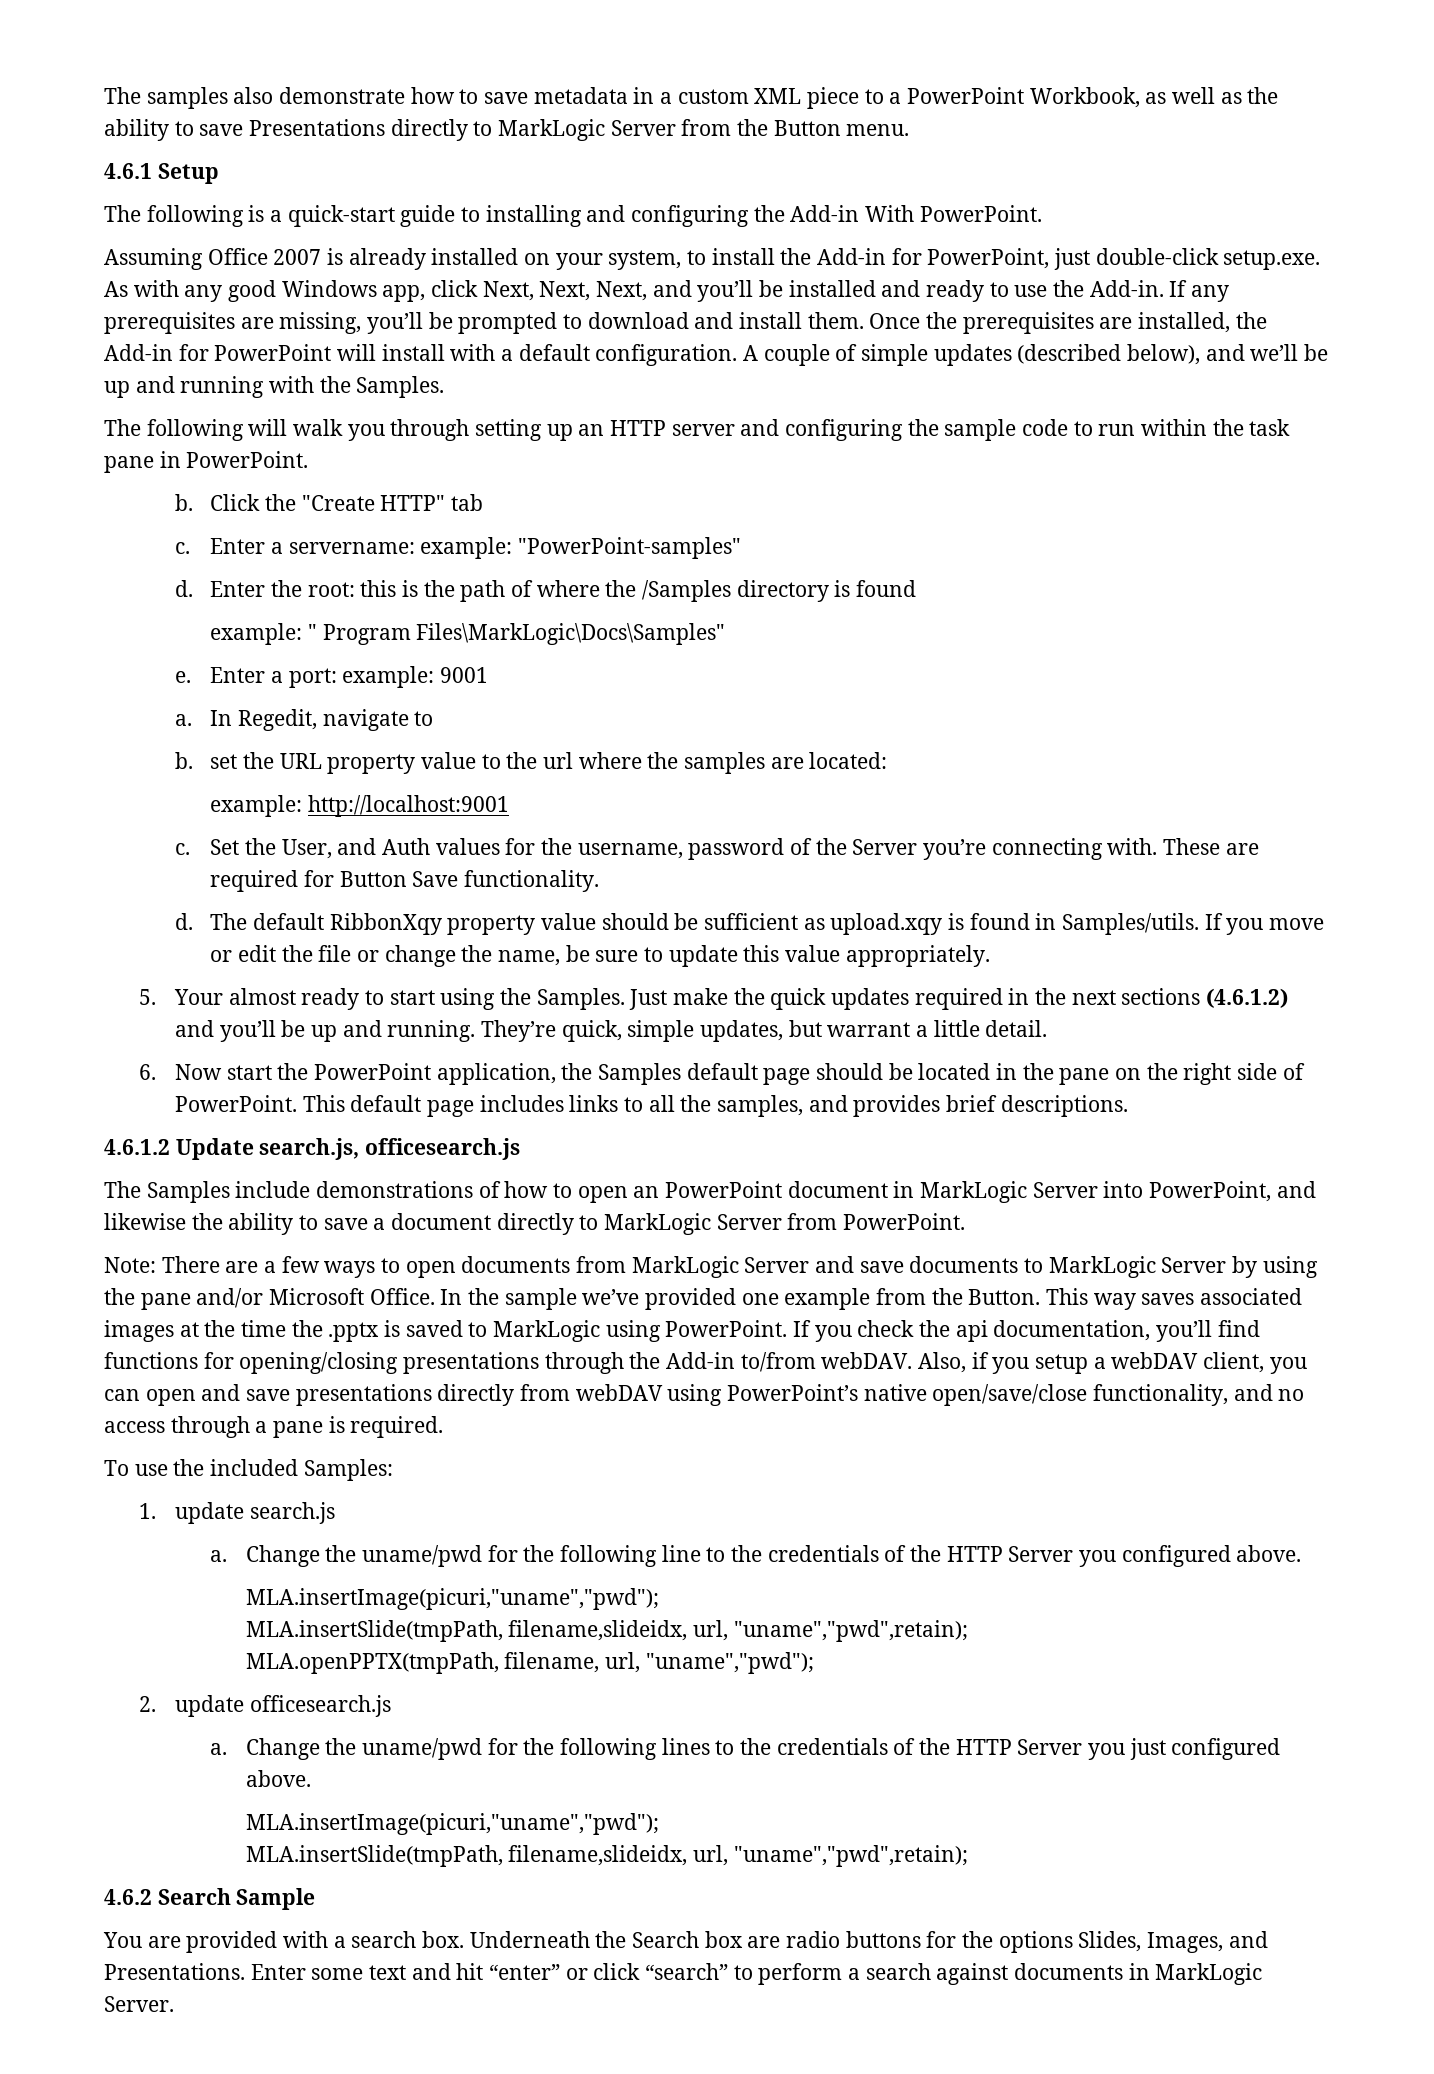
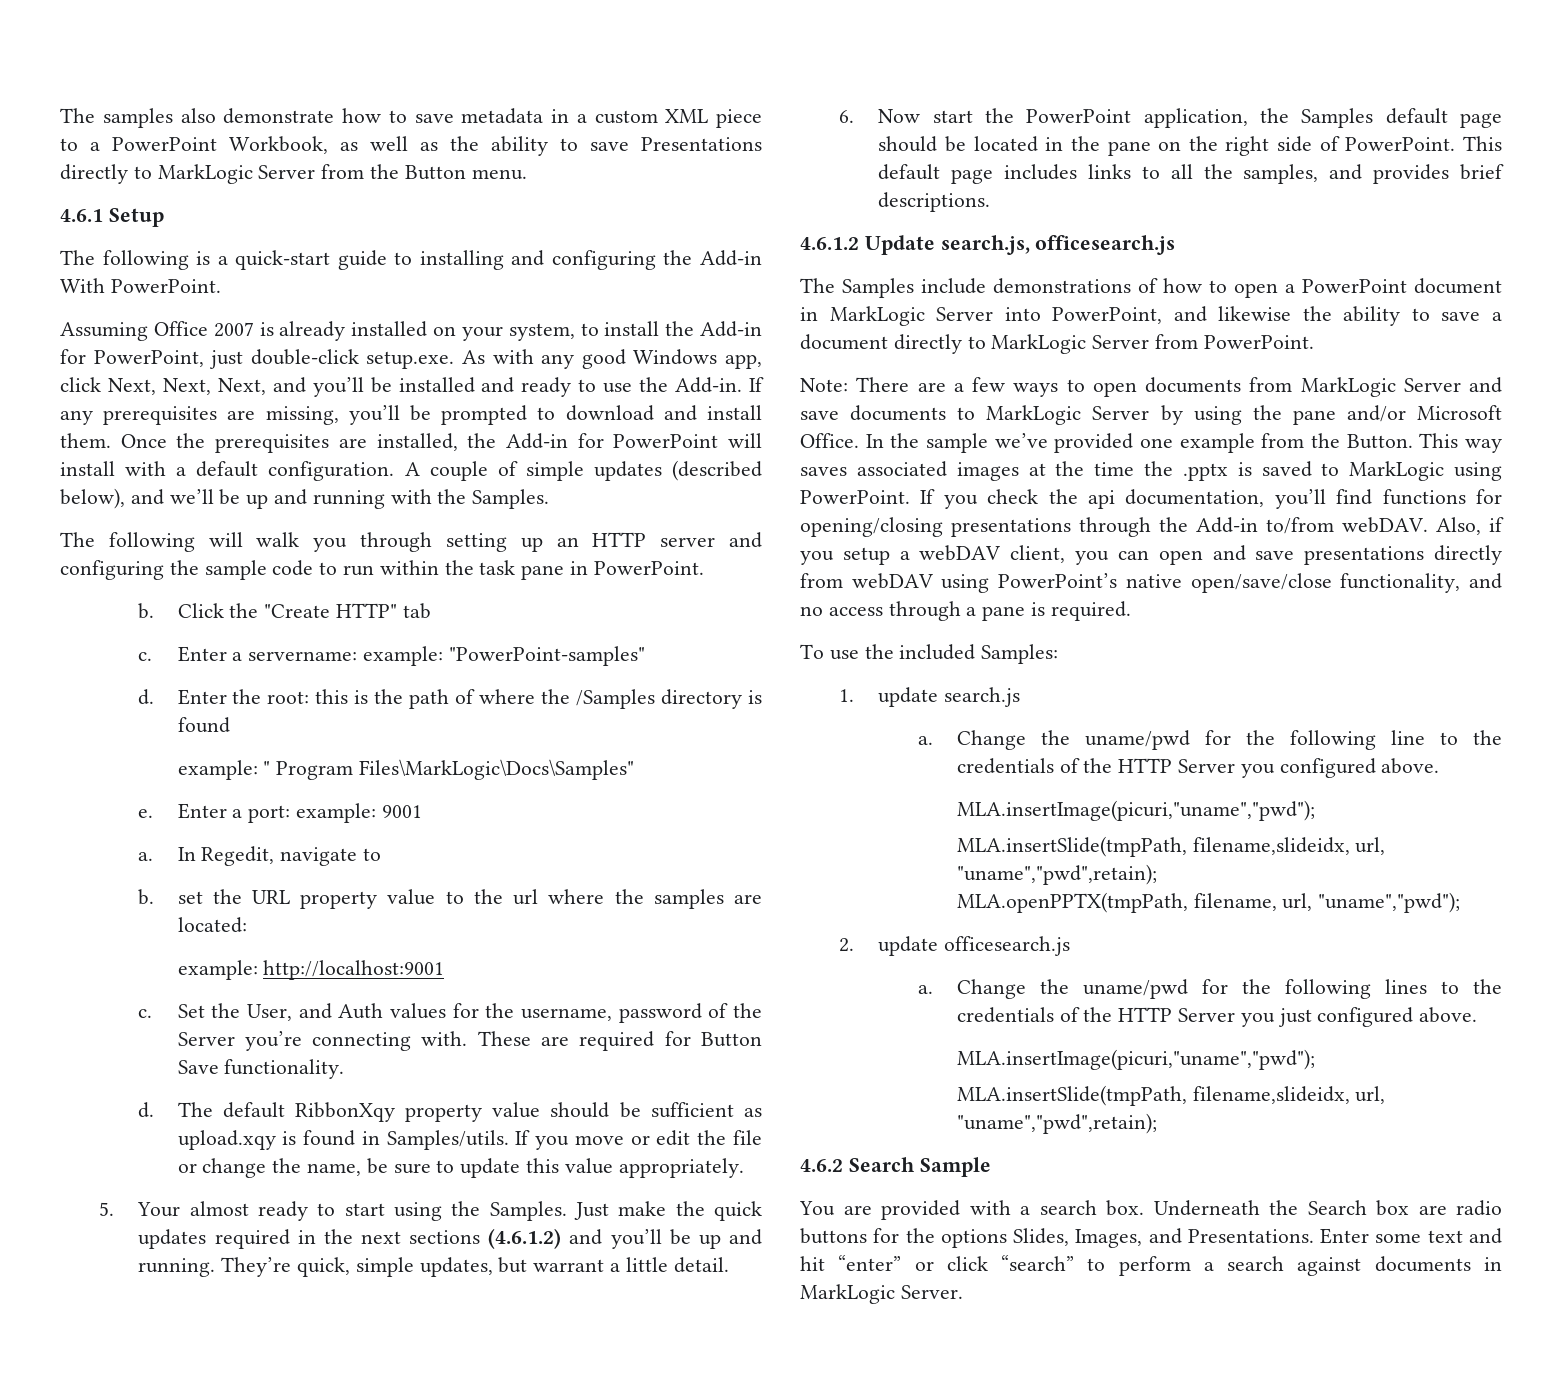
[633,1186,660,1198] an -> [1285,284,1295,293] a

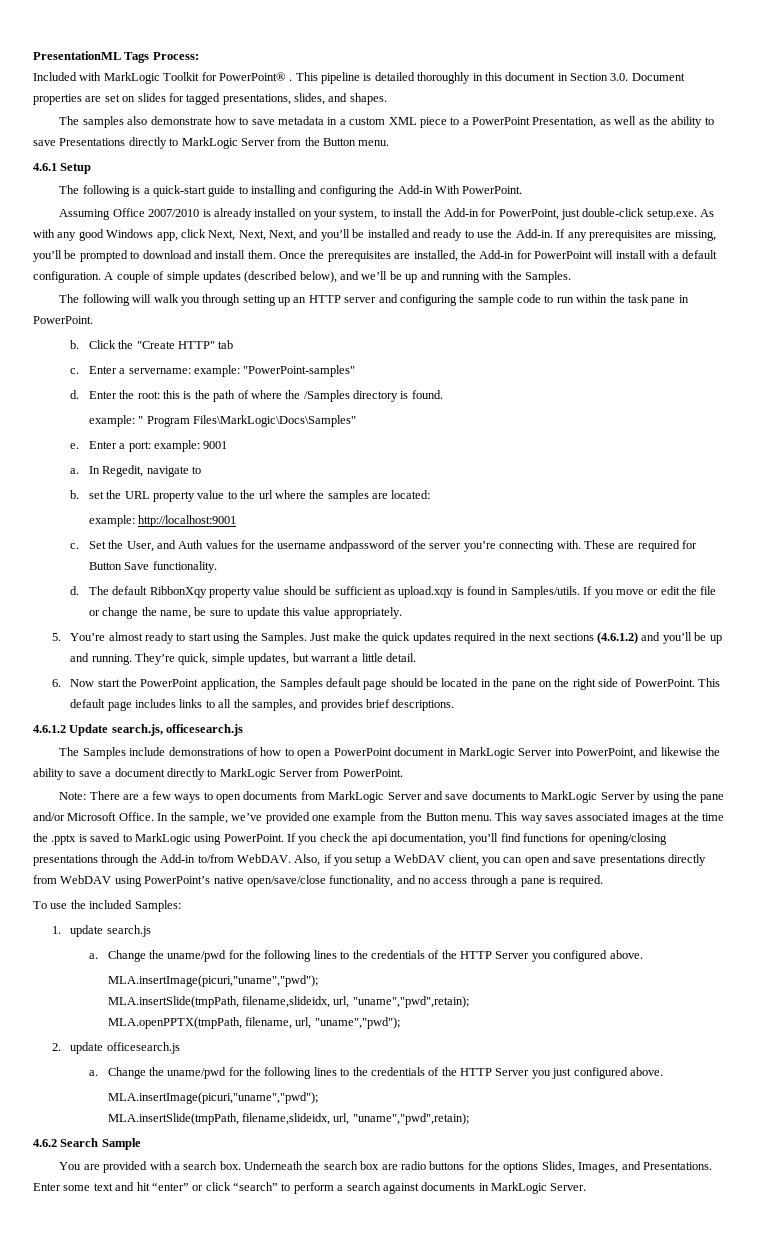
(60, 115) none -> [33,51,199,63] [33,72,685,84] [33,93,387,105] PresentationML Tags Process: // Included with MarkLogic Toolkit for PowerPoint® . This pipeline is detailed thoroughly in this document in Section 3.0. Document properties are set on slides for tagged presentations, slides, and shapes. //
[229,136,328,154] Workbook, -> [532,117,597,128] Presentation,
[213,322,254,337] 2007 -> [148,209,200,217] 2007/2010
[177,717,230,733] found -> [411,390,443,399] found.
[520,1003,762,1023] [177,1032,235,1046] username, password of the Server -> [276,540,462,552] username andpassword of the server
[137,1202,181,1217] Your -> [70,633,106,641] You’re
[926,433,988,453] sample -> [188,812,228,824] sample,
[1346,434,1413,449] Button. -> [425,813,492,821] Button menu.
[1342,517,1428,533] webDAV. -> [236,854,291,863] WebDAV.
[919,545,1001,561] webDAV -> [394,854,446,863] WebDAV
[851,573,933,589] webDAV -> [60,875,112,884] WebDAV
[1390,730,1425,745] line -> [313,950,337,959] lines
[1307,1200,1367,1215] Search -> [323,1161,358,1170] search

